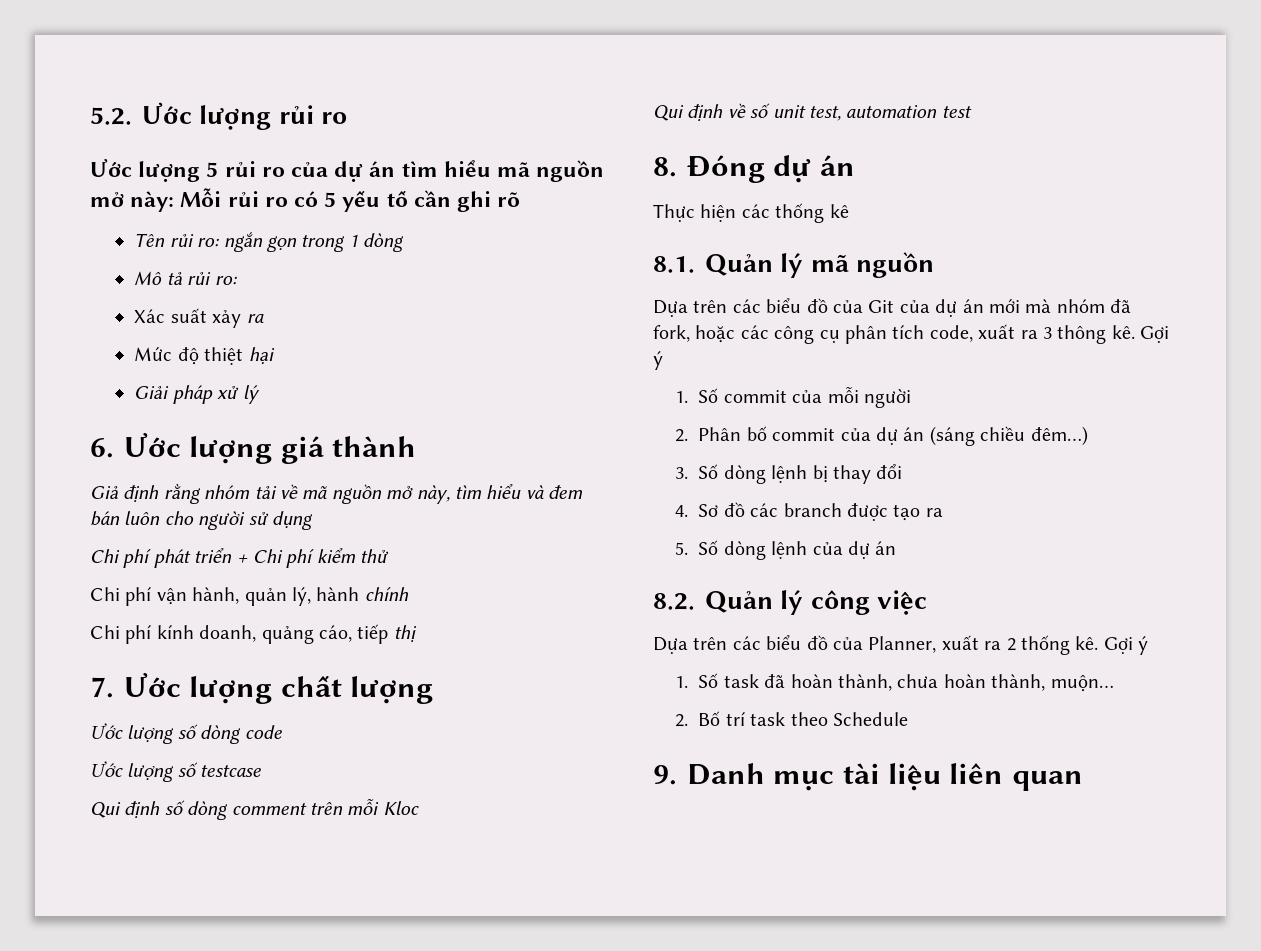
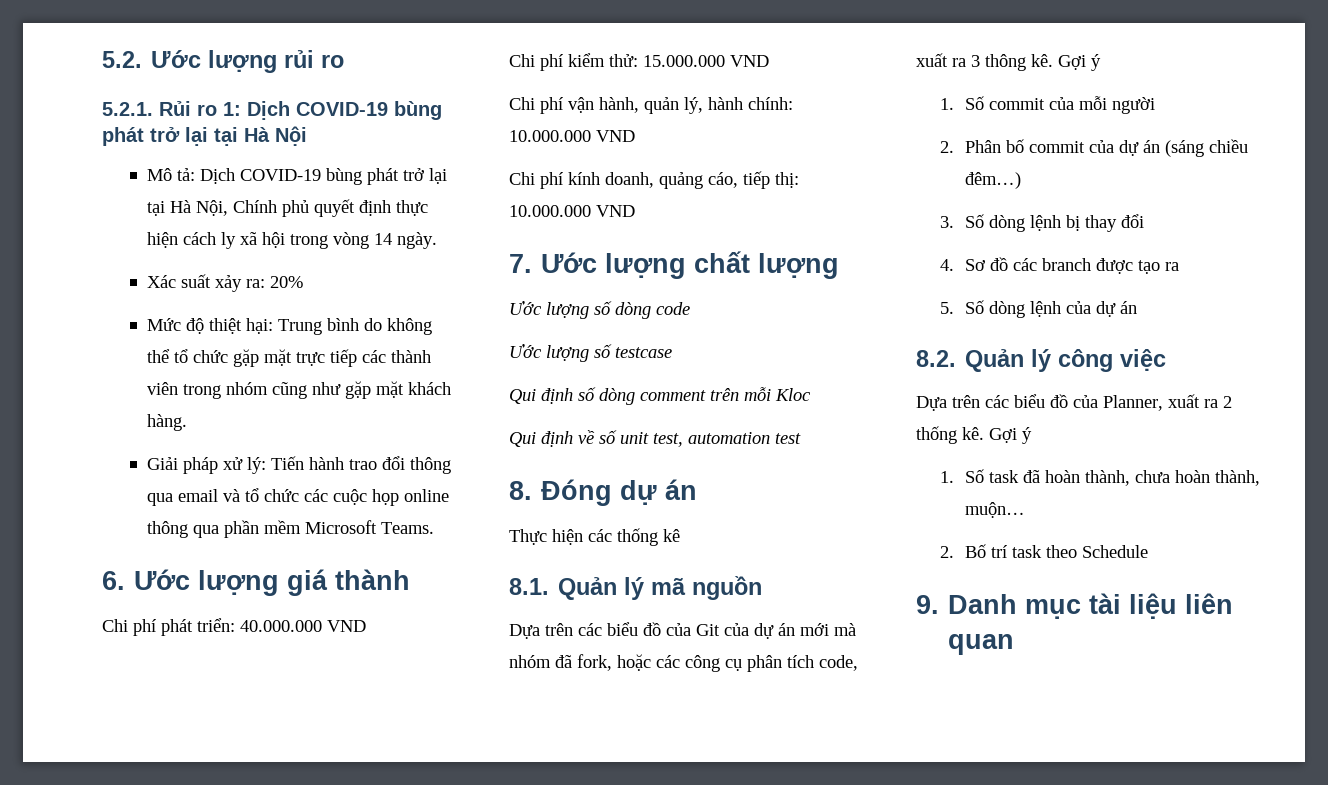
[90,159,605,182] [90,188,521,212] [134,232,405,252] [134,271,237,285] Ước lượng 5 rủi ro của dự án tìm hiểu mã nguồn mở này: Mỗi rủi ro có 5 yếu tố cần ghi rõ // Tên rủi ro: ngắn gọn trong 1 dòng // Mô tả rủi ro: -> [102,101,442,120] [102,126,307,146] [146,168,447,185] [146,199,428,217] [146,232,437,249] 5.2.1. Rủi ro 1: Dịch COVID-19 bùng phát trở lại tại Hà Nội // Mô tả: Dịch COVID-19 bùng phát trở lại tại Hà Nội, Chính phủ quyết định thực hiện cách ly xã hội trong vòng 14 ngày.
[246,314,264,323] ra -> [245,276,303,288] ra: 20%
[248,347,275,365] [134,385,260,404] hại // Giải pháp xử lý -> [245,318,432,335] [146,349,431,367] [146,381,451,399] [146,414,187,431] [146,456,451,474] [146,488,449,506] [146,520,434,538] hại: Trung bình do không thể tổ chức gặp mặt trực tiếp các thành viên trong nhóm cũng như gặp mặt khách hàng. // Giải pháp xử lý: Tiến hành trao đổi thông qua email và tổ chức các cuộc họp online thông qua phần mềm Microsoft Teams.
[90,483,584,504] [90,511,313,530] [90,548,390,568] Giả định rằng nhóm tải về mã nguồn mở này, tìm hiểu và đem bán luôn cho người sử dụng // Chi phí phát triển + Chi phí kiểm thử -> [102,618,366,636] [509,53,769,71] Chi phí phát triển: 40.000.000 VND // Chi phí kiểm thử: 15.000.000 VND
[364,587,409,601] chính -> [748,97,793,110] [509,130,635,142] chính: 10.000.000 VND
[393,625,417,643] thị -> [775,172,799,188] [509,205,635,217] thị: 10.000.000 VND

